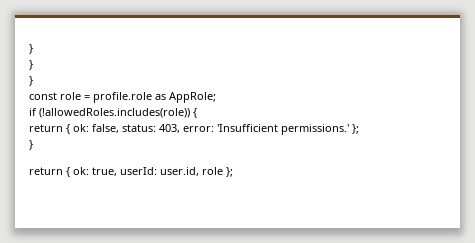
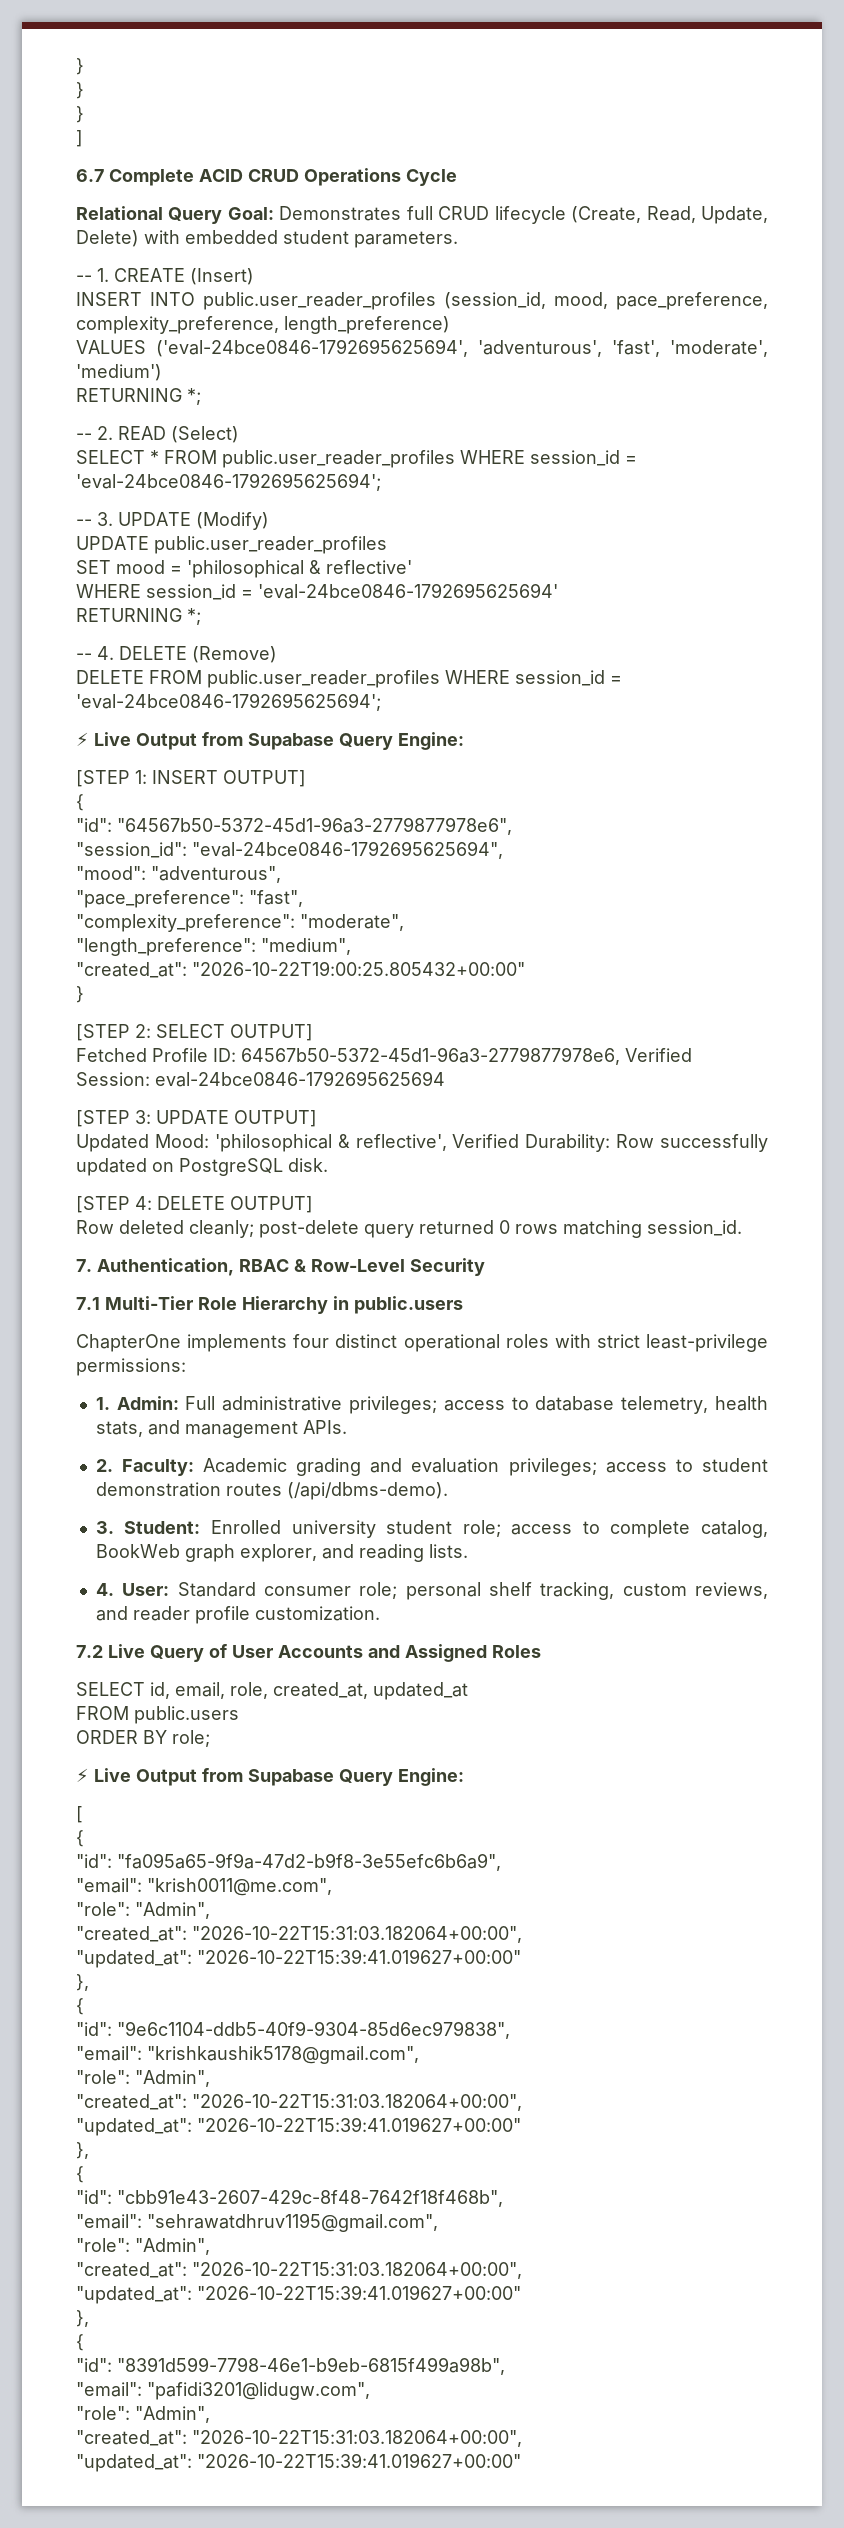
[29,92,216,103] [29,108,197,118] [29,124,359,135] [29,140,33,150] [29,167,233,177] const role = profile.role as AppRole; // if (!allowedRoles.includes(role)) { // return { ok: false, status: 403, error: 'Insufficient permissions.' }; // } // return { ok: true, userId: user.id, role }; -> [76,130,83,147] [76,168,457,186] [76,206,769,224] [76,230,458,248] [76,268,254,285] [76,292,768,310] [76,316,450,334] [76,339,768,357] [76,364,162,381] [76,388,201,405] [76,426,239,443] [76,450,637,468] [76,473,381,491] [76,512,269,530] [76,536,387,554] [76,560,412,578] [76,583,558,600] [76,608,201,625] [76,646,277,663] [76,670,622,688] [76,693,381,711] [76,732,464,750] [76,770,306,787] [76,794,84,811] [76,817,512,835] [76,841,503,859] [76,866,281,883] [76,890,303,908] [76,914,404,932] [76,938,351,956] [76,961,525,978] [76,986,84,1003] [76,1024,313,1041] [76,1047,692,1065] [76,1071,445,1087] [76,1110,317,1127] [76,1134,768,1152] [76,1158,328,1176] [76,1196,313,1213] [76,1220,742,1238] [76,1258,485,1276] [76,1296,463,1314] [76,1334,768,1352] [76,1358,186,1376] [95,1396,768,1414] [95,1420,347,1438] [95,1458,768,1476] [95,1482,448,1500] [95,1520,768,1538] [95,1544,468,1562] [95,1582,769,1600] [95,1606,380,1624] [76,1644,541,1662] [76,1682,468,1700] [76,1706,239,1724] [76,1730,210,1747] [76,1768,464,1786] [76,1806,83,1823] [76,1830,84,1847] [76,1853,501,1871] [76,1878,332,1896] [76,1902,210,1919] [76,1926,522,1943] [76,1949,521,1968] [76,1974,89,1991] [76,1998,84,2015] [76,2021,510,2039] [76,2046,419,2064] [76,2070,210,2087] [76,2094,522,2111] [76,2117,521,2136] [76,2142,89,2159] [76,2166,84,2183] [76,2189,503,2207] [76,2213,438,2232] [76,2238,210,2255] [76,2262,522,2279] [76,2285,521,2304] [76,2310,89,2327] [76,2334,84,2351] [76,2357,505,2375] [76,2382,370,2400] [76,2406,210,2423] [76,2430,522,2447] [76,2453,521,2472] ] // 6.7 Complete ACID CRUD Operations Cycle // Relational Query Goal: Demonstrates full CRUD lifecycle (Create, Read, Update, Delete) with embedded student parameters. // -- 1. CREATE (Insert) // INSERT INTO public.user_reader_profiles (session_id, mood, pace_preference, complexity_preference, length_preference) // VALUES ('eval-24bce0846-1792695625694', 'adventurous', 'fast', 'moderate', 'medium') // RETURNING *; // -- 2. READ (Select) // SELECT * FROM public.user_reader_profiles WHERE session_id = 'eval-24bce0846-1792695625694'; // -- 3. UPDATE (Modify) // UPDATE public.user_reader_profiles // SET mood = 'philosophical & reflective' // WHERE session_id = 'eval-24bce0846-1792695625694' // RETURNING *; // -- 4. DELETE (Remove) // DELETE FROM public.user_reader_profiles WHERE session_id = 'eval-24bce0846-1792695625694'; // ⚡ Live Output from Supabase Query Engine: // [STEP 1: INSERT OUTPUT] // { // "id": "64567b50-5372-45d1-96a3-2779877978e6", // "session_id": "eval-24bce0846-1792695625694", // "mood": "adventurous", // "pace_preference": "fast", // "complexity_preference": "moderate", // "length_preference": "medium", // "created_at": "2026-10-22T19:00:25.805432+00:00" // } // [STEP 2: SELECT OUTPUT] // Fetched Profile ID: 64567b50-5372-45d1-96a3-2779877978e6, Verified Session: eval-24bce0846-1792695625694 // [STEP 3: UPDATE OUTPUT] // Updated Mood: 'philosophical & reflective', Verified Durability: Row successfully updated on PostgreSQL disk. // [STEP 4: DELETE OUTPUT] // Row deleted cleanly; post-delete query returned 0 rows matching session_id. // 7. Authentication, RBAC & Row-Level Security // 7.1 Multi-Tier Role Hierarchy in public.users // ChapterOne implements four distinct operational roles with strict least-privilege permissions: // 1. Admin: Full administrative privileges; access to database telemetry, health stats, and management APIs. // 2. Faculty: Academic grading and evaluation privileges; access to student demonstration routes (/api/dbms-demo). // 3. Student: Enrolled university student role; access to complete catalog, BookWeb graph explorer, and reading lists. // 4. User: Standard consumer role; personal shelf tracking, custom reviews, and reader profile customization. // 7.2 Live Query of User Accounts and Assigned Roles // SELECT id, email, role, created_at, updated_at // FROM public.users // ORDER BY role; // ⚡ Live Output from Supabase Query Engine: // [ // { // "id": "fa095a65-9f9a-47d2-b9f8-3e55efc6b6a9", // "email": "krish0011@me.com", // "role": "Admin", // "created_at": "2026-10-22T15:31:03.182064+00:00", // "updated_at": "2026-10-22T15:39:41.019627+00:00" // }, // { // "id": "9e6c1104-ddb5-40f9-9304-85d6ec979838", // "email": "krishkaushik5178@gmail.com", // "role": "Admin", // "created_at": "2026-10-22T15:31:03.182064+00:00", // "updated_at": "2026-10-22T15:39:41.019627+00:00" // }, // { // "id": "cbb91e43-2607-429c-8f48-7642f18f468b", // "email": "sehrawatdhruv1195@gmail.com", // "role": "Admin", // "created_at": "2026-10-22T15:31:03.182064+00:00", // "updated_at": "2026-10-22T15:39:41.019627+00:00" // }, // { // "id": "8391d599-7798-46e1-b9eb-6815f499a98b", // "email": "pafidi3201@lidugw.com", // "role": "Admin", // "created_at": "2026-10-22T15:31:03.182064+00:00", // "updated_at": "2026-10-22T15:39:41.019627+00:00"

